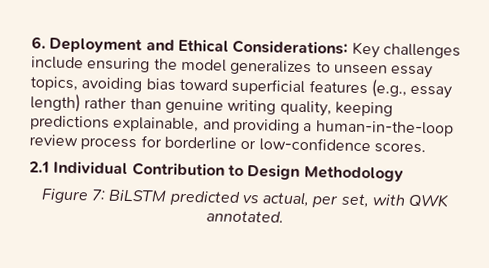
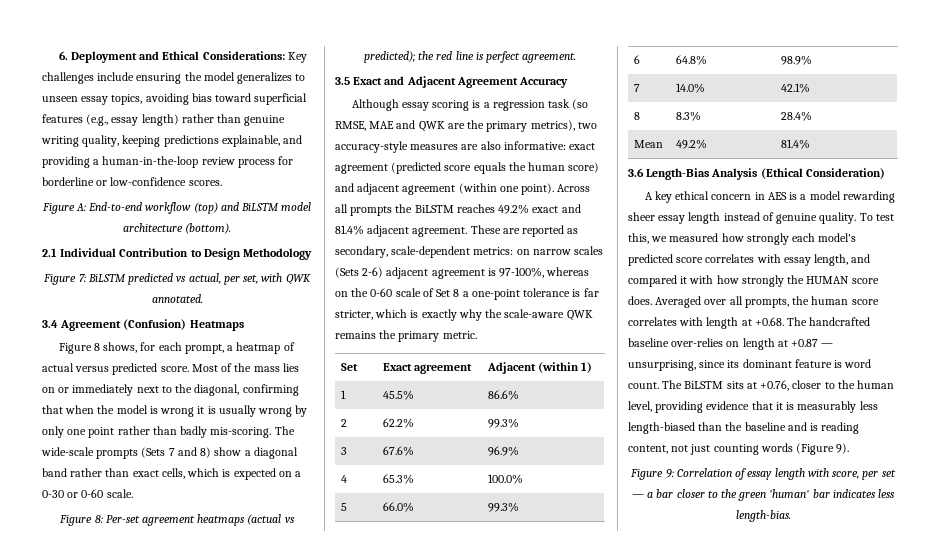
(426, 148) none -> [41,202,312,214] [122,223,232,234] // Figure A: End-to-end workflow (top) and BiLSTM model architecture (bottom).
(284, 216) none -> [42,319,244,331] [58,342,295,354] [42,363,299,375] [42,384,299,396] [42,405,308,417] [42,426,295,438] [41,447,298,459] [42,468,302,480] [42,489,133,498] [59,514,295,526] [363,51,577,63] [335,76,569,88] [351,99,589,111] [335,120,597,132] [335,141,596,153] [335,162,600,174] [335,183,591,195] [335,204,581,216] [335,225,579,237] [335,246,604,258] [335,267,590,279] [335,288,599,300] [335,309,593,321] [335,330,477,342] [340,363,358,371] [382,363,473,374] [486,362,593,374] [340,390,346,399] [382,390,414,400] [487,390,519,400] [340,419,347,427] [382,418,414,428] [487,418,519,428] [340,447,347,455] [382,446,414,456] [487,446,519,456] [340,475,347,483] [382,474,414,484] [487,474,523,484] [340,503,347,511] [382,502,414,512] [487,502,519,512] [633,55,640,64] [675,55,707,65] [780,55,812,65] [633,84,640,92] [675,83,705,93] [780,83,810,93] [633,112,640,120] [675,111,701,121] [780,111,812,121] [633,140,663,148] [675,139,707,149] [780,139,810,149] [628,168,885,180] [644,191,895,203] [628,212,894,224] [628,233,857,245] [628,254,871,266] [628,275,879,287] [628,296,879,308] [628,317,871,329] [628,338,834,350] [628,359,872,371] [628,380,895,391] [628,401,878,413] [628,422,860,434] [628,443,850,455] [630,468,896,480] [631,489,896,501] [735,510,791,522] // 3.4 Agreement (Confusion) Heatmaps // Figure 8 shows, for each prompt, a heatmap of actual versus predicted score. Most of the mass lies on or immediately next to the diagonal, confirming that when the model is wrong it is usually wrong by only one point rather than badly mis-scoring. The wide-scale prompts (Sets 7 and 8) show a diagonal band rather than exact cells, which is expected on a 0-30 or 0-60 scale. // Figure 8: Per-set agreement heatmaps (actual vs predicted); the red line is perfect agreement. // 3.5 Exact and Adjacent Agreement Accuracy // Although essay scoring is a regression task (so RMSE, MAE and QWK are the primary metrics), two accuracy-style measures are also informative: exact agreement (predicted score equals the human score) and adjacent agreement (within one point). Across all prompts the BiLSTM reaches 49.2% exact and 81.4% adjacent agreement. These are reported as secondary, scale-dependent metrics: on narrow scales (Sets 2-6) adjacent agreement is 97-100%, whereas on the 0-60 scale of Set 8 a one-point tolerance is far stricter, which is exactly why the scale-aware QWK remains the primary metric. // Set | Exact agreement | Adjacent (within 1) // 1 | 45.5% | 86.6% // 2 | 62.2% | 99.3% // 3 | 67.6% | 96.9% // 4 | 65.3% | 100.0% // 5 | 66.0% | 99.3% // 6 | 64.8% | 98.9% // 7 | 14.0% | 42.1% // 8 | 8.3% | 28.4% // Mean | 49.2% | 81.4% // 3.6 Length-Bias Analysis (Ethical Consideration) // A key ethical concern in AES is a model rewarding sheer essay length instead of genuine quality. To test this, we measured how strongly each model's predicted score correlates with essay length, and compared it with how strongly the HUMAN score does. Averaged over all prompts, the human score correlates with length at +0.68. The handcrafted baseline over-relies on length at +0.87 — unsurprising, since its dominant feature is word count. The BiLSTM sits at +0.76, closer to the human level, providing evidence that it is measurably less length-biased than the baseline and is reading content, not just counting words (Figure 9). // Figure 9: Correlation of essay length with score, per set — a bar closer to the green 'human' bar indicates less length-bias.

